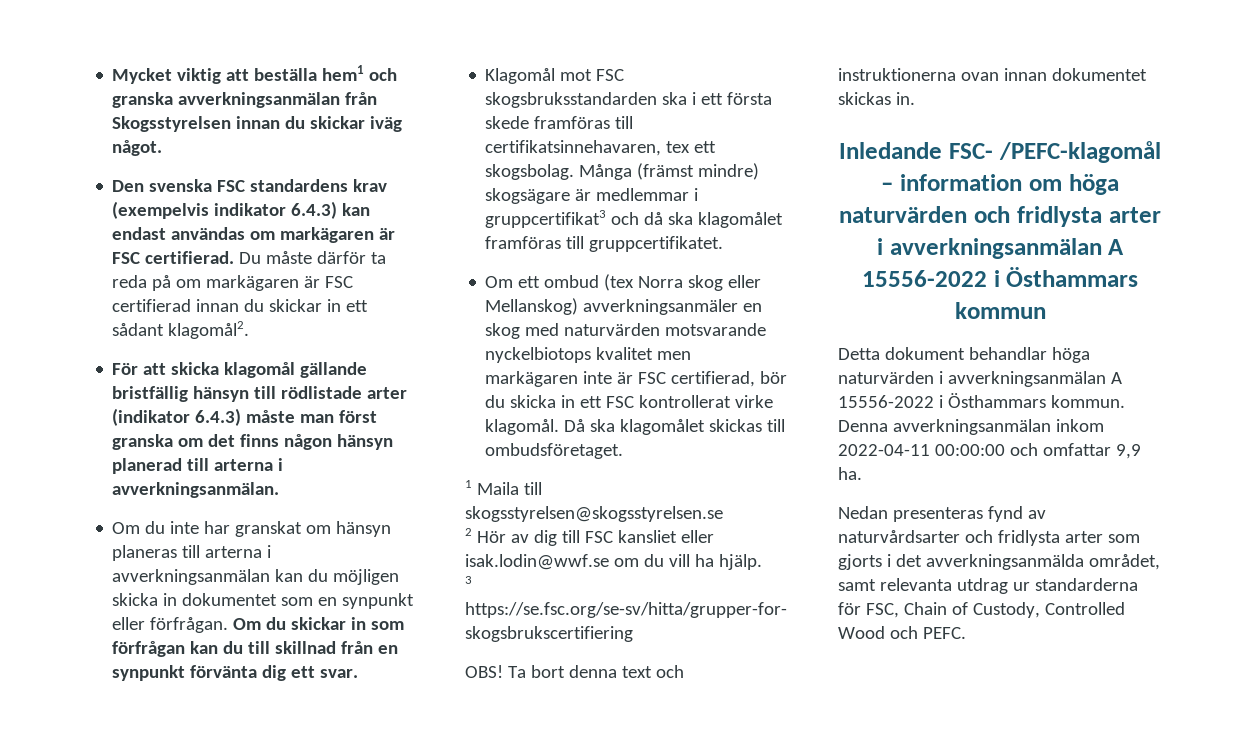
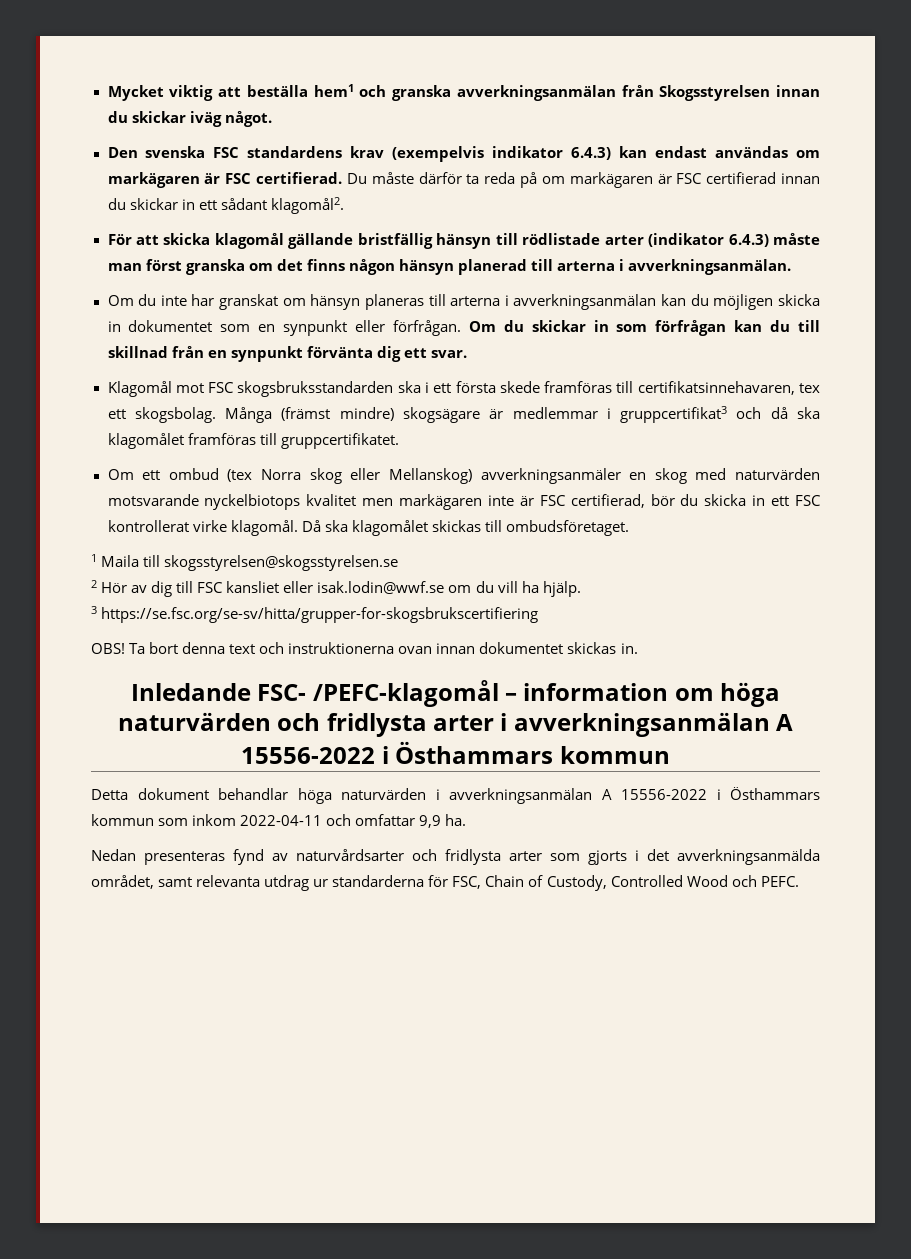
[1050,395,1125,408] [838,419,1051,435] kommun. Denna avverkningsanmälan -> [91,814,189,826] kommun som
[934,444,1005,456] 00:00:00 -> (323, 820) none

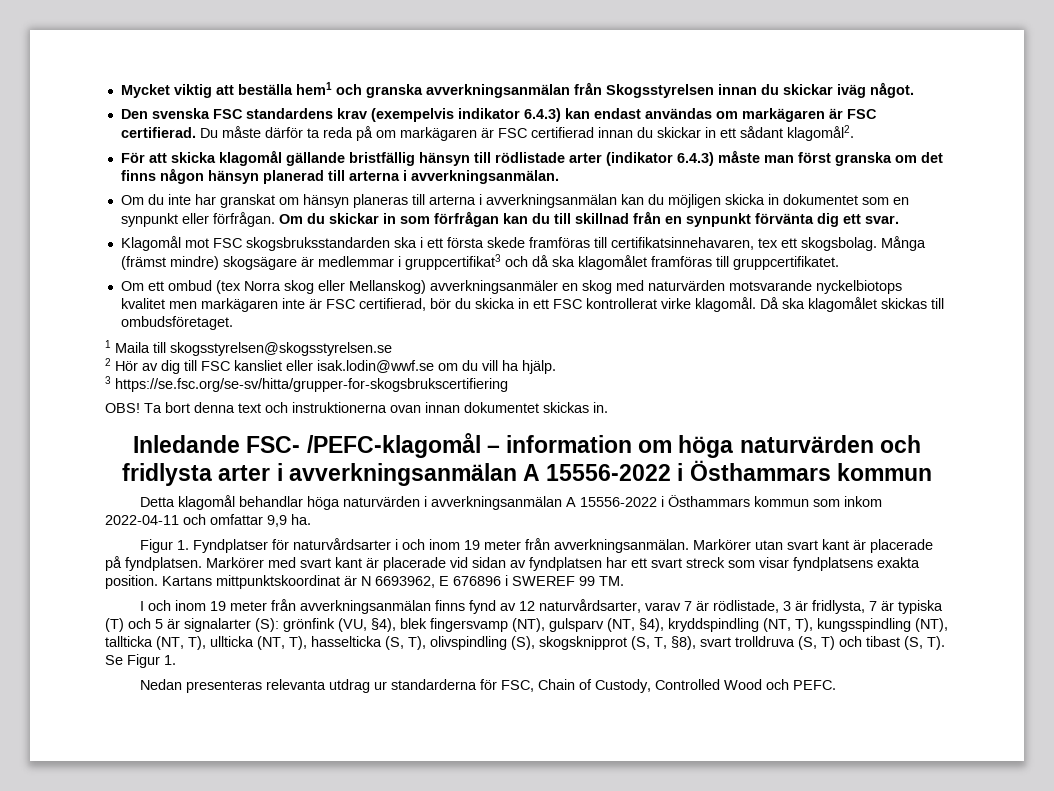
[137,788,209,800] dokument -> [177,495,235,510] klagomål
[91,849,820,865] [91,875,193,889] Nedan presenteras fynd av naturvårdsarter och fridlysta arter som gjorts i det avverkningsanmälda området, samt -> [139,538,933,553] [105,556,920,571] [105,575,624,589] [139,599,943,614] [105,618,948,632] [105,636,945,650] [105,654,176,668] [139,679,262,693] Figur 1. Fyndplatser för naturvårdsarter i och inom 19 meter från avverkningsanmälan. Markörer utan svart kant är placerade på fyndplatsen. Markörer med svart kant är placerade vid sidan av fyndplatsen har ett svart streck som visar fyndplatsens exakta position. Kartans mittpunktskoordinat är N 6693962, E 676896 i SWEREF 99 TM. // I och inom 19 meter från avverkningsanmälan finns fynd av 12 naturvårdsarter, varav 7 är rödlistade, 3 är fridlysta, 7 är typiska (T) och 5 är signalarter (S): grönfink (VU, §4), blek fingersvamp (NT), gulsparv (NT, §4), kryddspindling (NT, T), kungsspindling (NT), tallticka (NT, T), ullticka (NT, T), hasselticka (S, T), olivspindling (S), skogsknipprot (S, T, §8), svart trolldruva (S, T) och tibast (S, T). Se Figur 1. // Nedan presenteras

